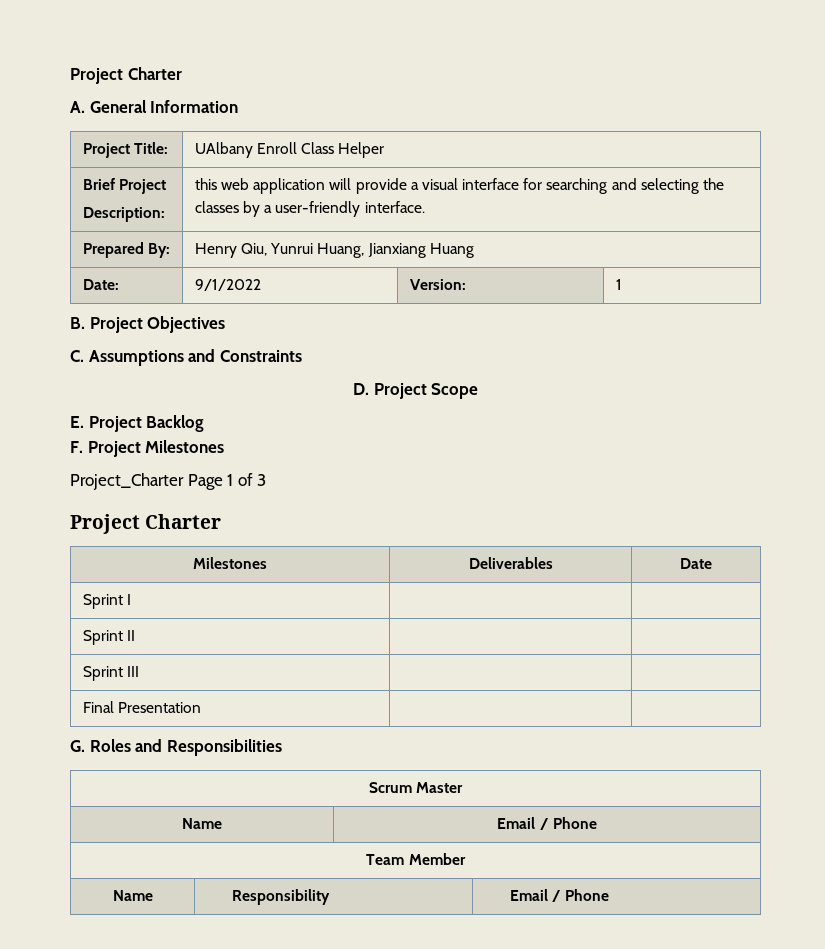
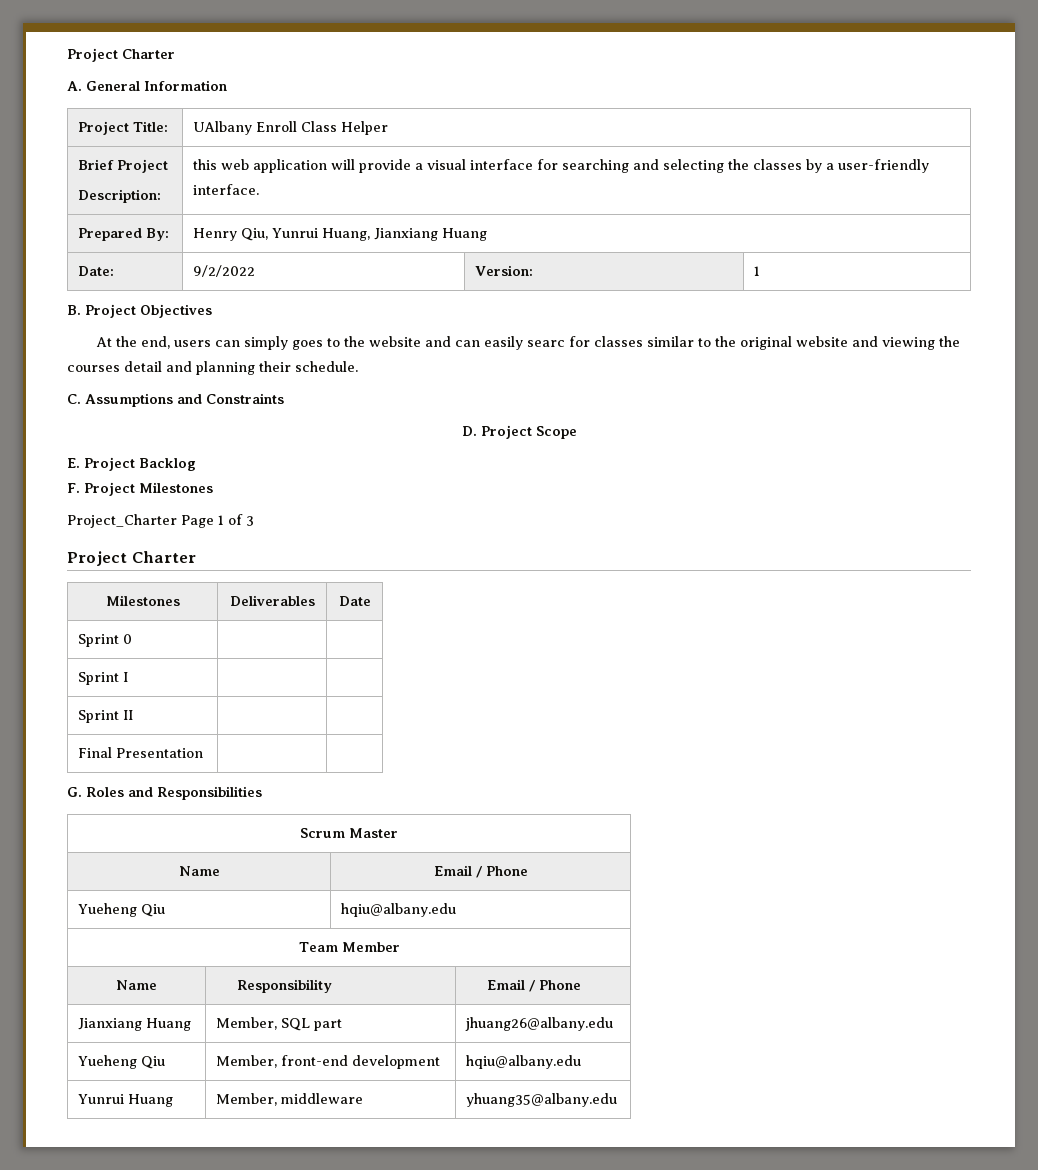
[194,279,261,291] 9/1/2022 -> [193,265,256,277] 9/2/2022
(226, 324) none -> [96,336,961,350] [67,361,358,375] // At the end, users can simply goes to the website and can easily searc for classes similar to the original website and viewing the courses detail and planning their schedule.
(712, 563) none -> [78,634,133,647] // Sprint 0 | |
[82,666,139,681] // Sprint III | | -> (134, 715) none
(597, 823) none -> [78,903,166,917] [341,903,457,917] // Yueheng Qiu | hqiu@albany.edu
(610, 895) none -> [78,1018,192,1031] [216,1017,343,1031] [465,1017,614,1031] [78,1055,166,1069] [216,1055,441,1069] [466,1055,582,1069] [78,1094,174,1107] [216,1093,364,1106] [466,1093,618,1107] // Jianxiang Huang | Member, SQL part | jhuang26@albany.edu // Yueheng Qiu | Member, front-end development | hqiu@albany.edu // Yunrui Huang | Member, middleware | yhuang35@albany.edu

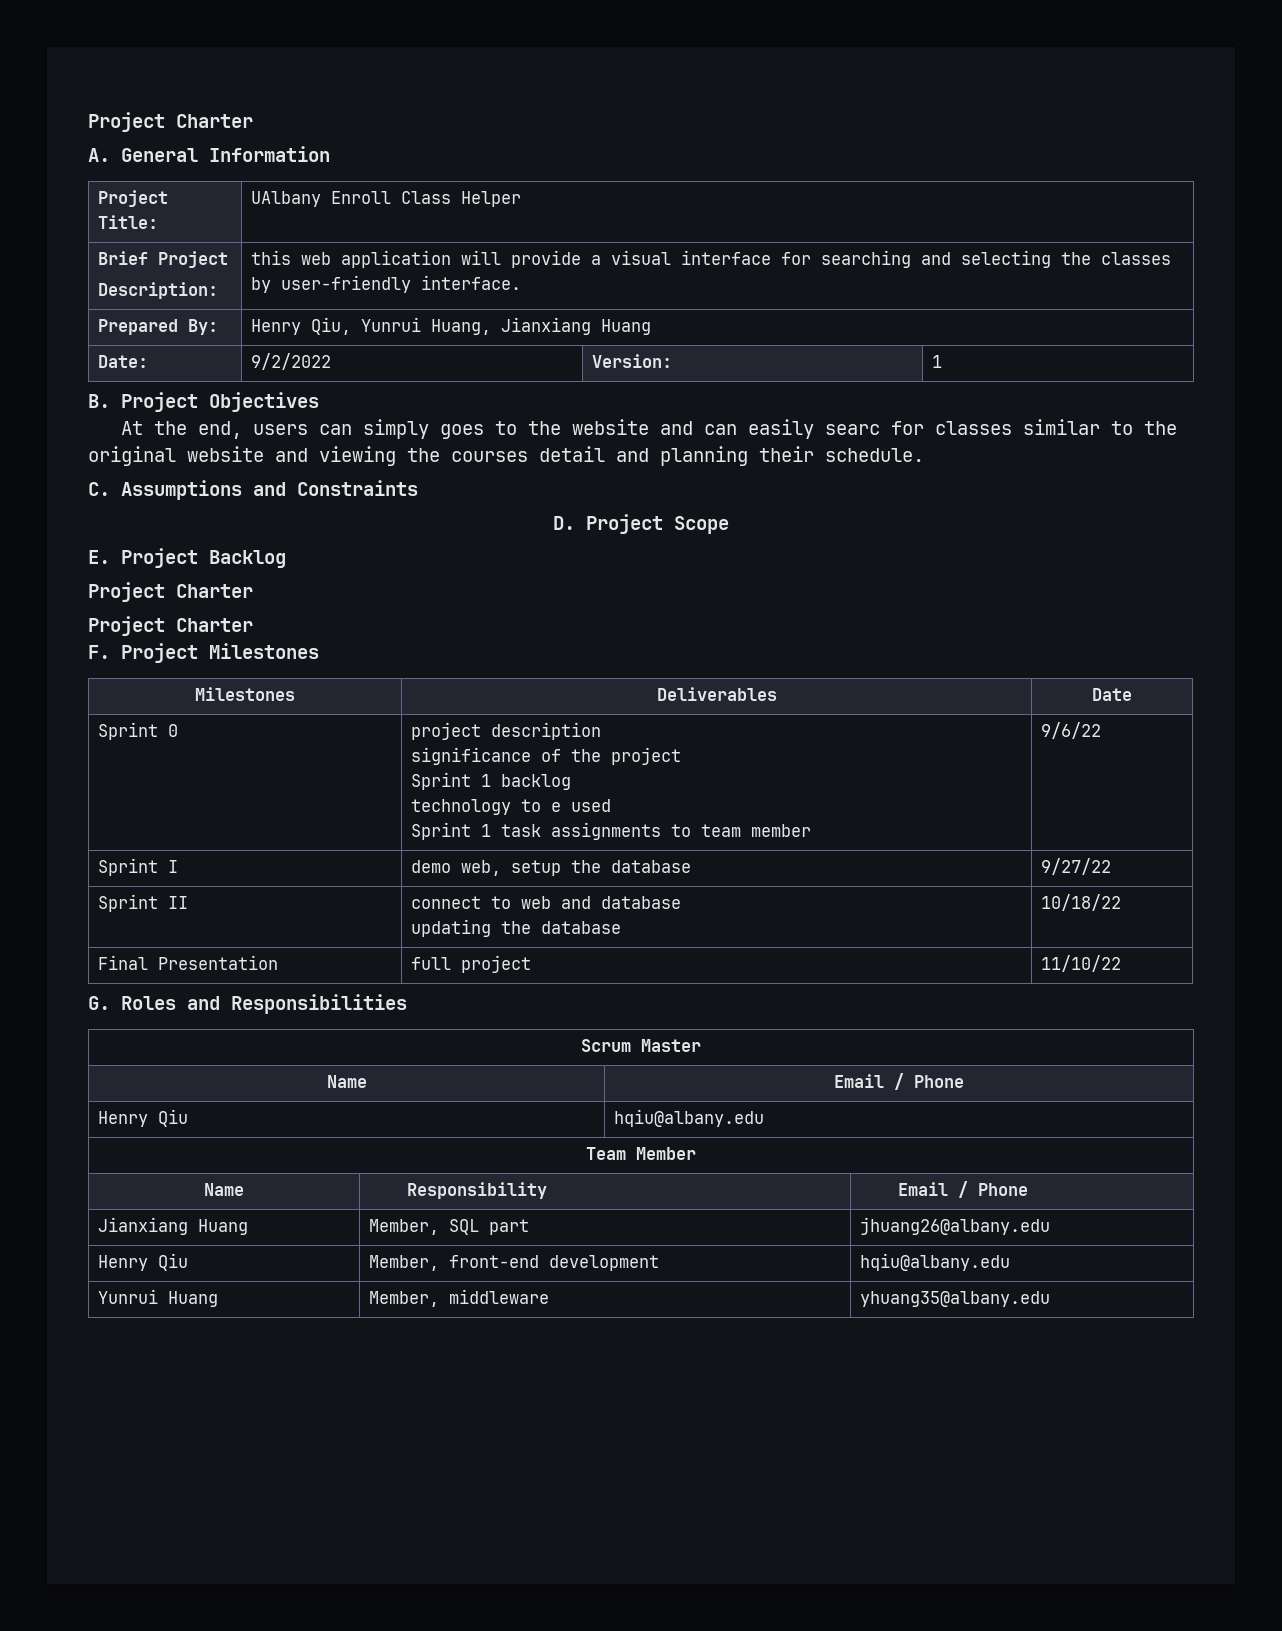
[826,163,835,170] a -> (272, 285) none
(196, 464) none -> [88,582,253,602] [88,616,253,636] // Project Charter // Project Charter
[67,514,254,528] [67,551,196,566] // Project_Charter Page 1 of 3 // Project Charter -> (319, 651) none
[78,672,129,685] [78,710,134,723] | // Sprint I | | // Sprint II | | -> [411,722,602,740] [411,747,682,765] [411,772,572,790] [411,799,612,815] [411,822,812,840] [1041,722,1102,739] [98,858,179,876] [411,860,692,876] [1041,858,1112,875] [98,894,189,912] [411,896,682,909] [411,919,622,937] [1041,894,1122,911] project description // significance of the project // Sprint 1 backlog // technology to e used // Sprint 1 task assignments to team member | 9/6/22 // Sprint I | demo web, setup the database | 9/27/22 // Sprint II | connect to web and database // updating the database | 10/18/22
(204, 753) | -> [411,955,532,973] [1041,955,1122,972] full project | 11/10/22
[78,903,138,917] Yueheng -> [98,1111,149,1127] Henry
[78,1055,138,1069] Yueheng -> [98,1255,149,1271] Henry

